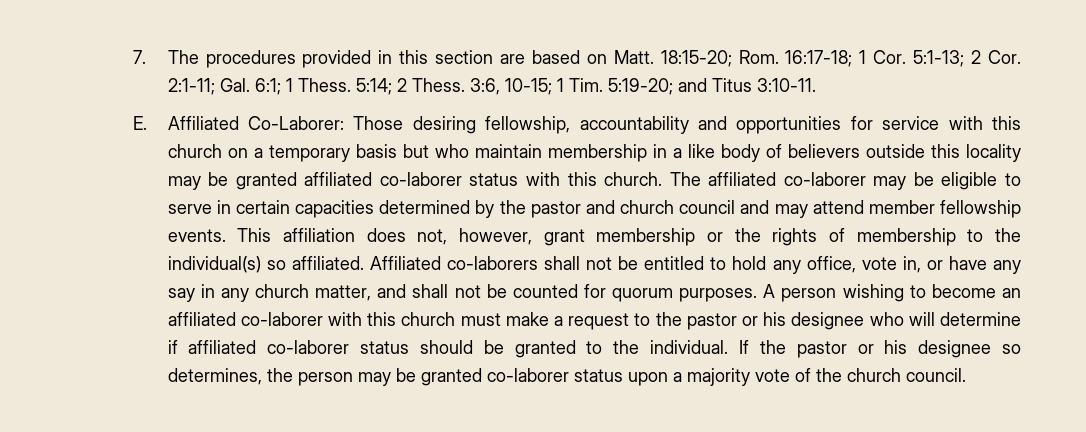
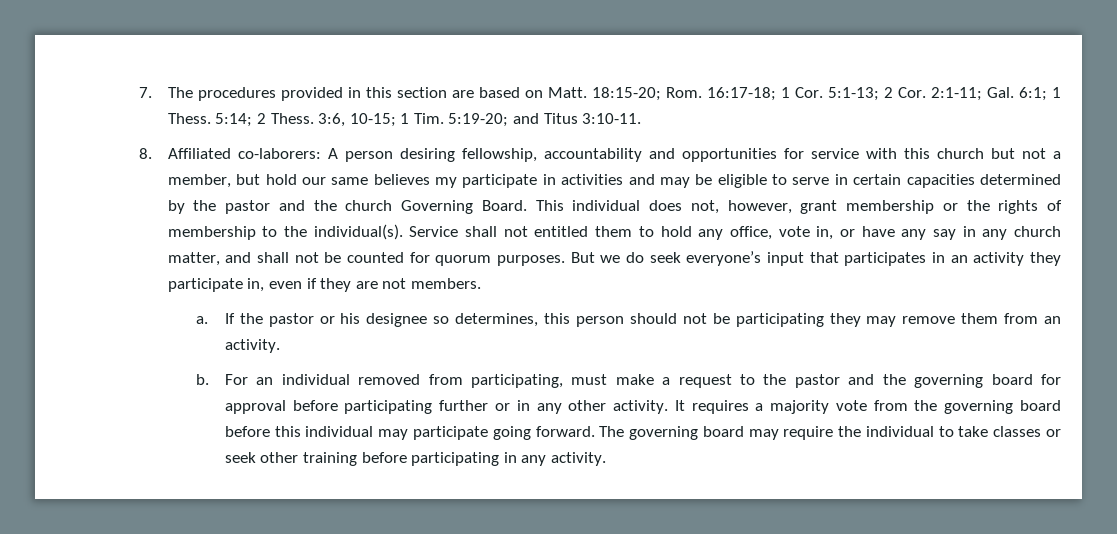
[133,116,404,130] E. Affiliated Co-Laborer: Those -> [139,148,393,162] 8. Affiliated co-laborers: A person
[227,144,1021,162] [167,172,866,190] on a temporary basis but who maintain membership in a like body of believers outside this locality may be granted affiliated co-laborer status with this church. The affiliated co-laborer -> [990,148,1061,159] [167,174,655,188] but not a member, but hold our same believes my participate in activities and
[620,200,1022,218] [167,228,355,242] church council and may attend member fellowship events. This affiliation -> [313,200,641,214] the church Governing Board. This individual
[167,256,705,273] individual(s) so affiliated. Affiliated co-laborers shall not be entitled -> [313,224,633,240] individual(s). Service shall not entitled them
[763,284,1022,302] [167,312,1021,330] [167,340,729,358] A person wishing to become an affiliated co-laborer with this church must make a request to the pastor or his designee who will determine if affiliated co-laborer status should be granted to the individual. -> [570,251,1061,266] [167,278,481,292] [196,316,209,324] But we do seek everyone’s input that participates in an activity they participate in, even if they are not members. // a.
[266,368,966,386] the person may be granted co-laborer status upon a majority vote of the church council. -> [544,313,1061,327] [224,339,280,353] [196,374,1061,388] [224,400,1061,414] [224,426,1061,440] [224,452,607,466] this person should not be participating they may remove them from an activity. // b. For an individual removed from participating, must make a request to the pastor and the governing board for approval before participating further or in any other activity. It requires a majority vote from the governing board before this individual may participate going forward. The governing board may require the individual to take classes or seek other training before participating in any activity.

